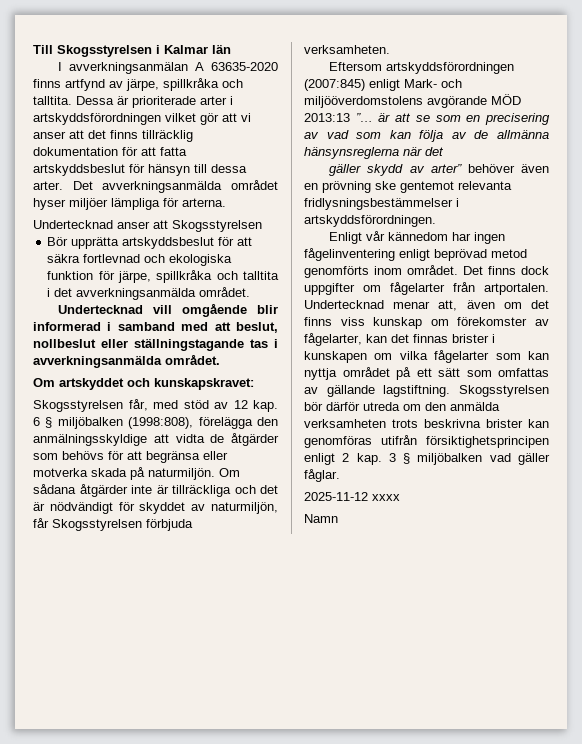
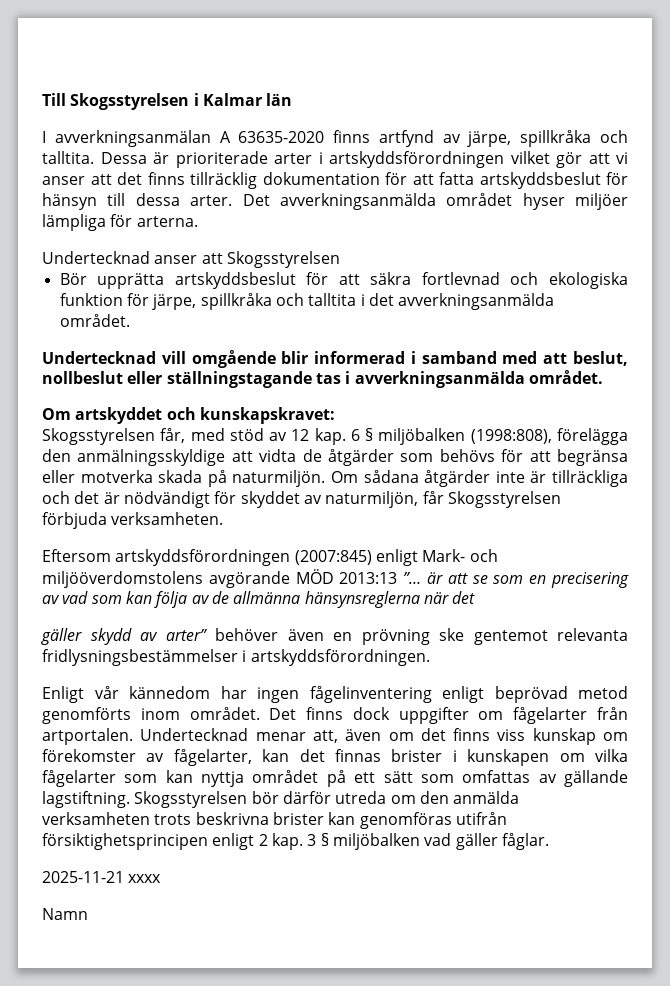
[304,492,368,501] 2025-11-12 -> [42,871,124,883] 2025-11-21

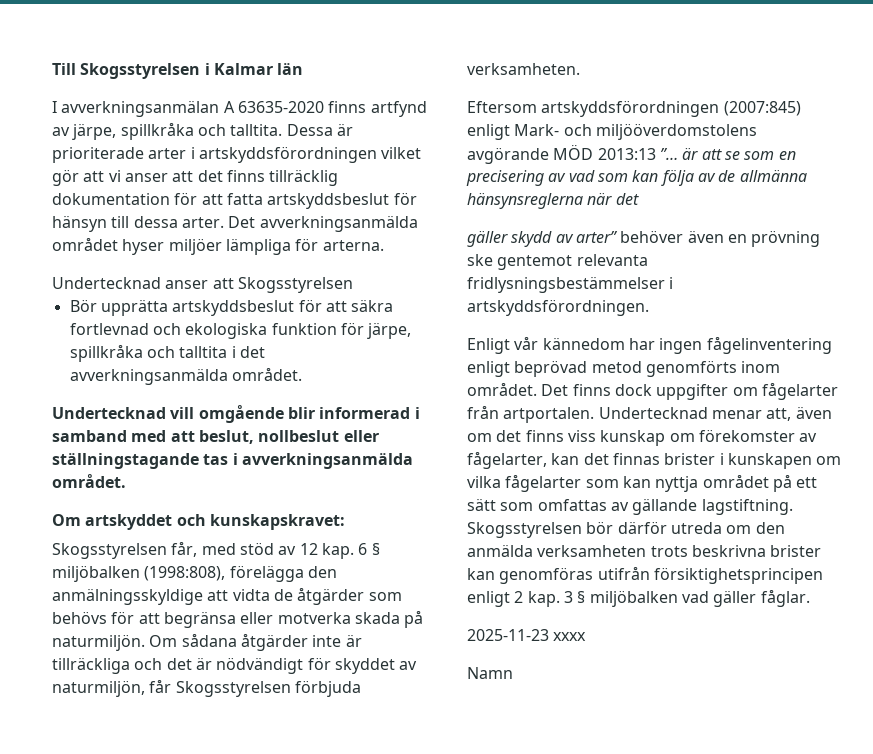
[42,871,124,883] 2025-11-21 -> [467,629,549,641] 2025-11-23

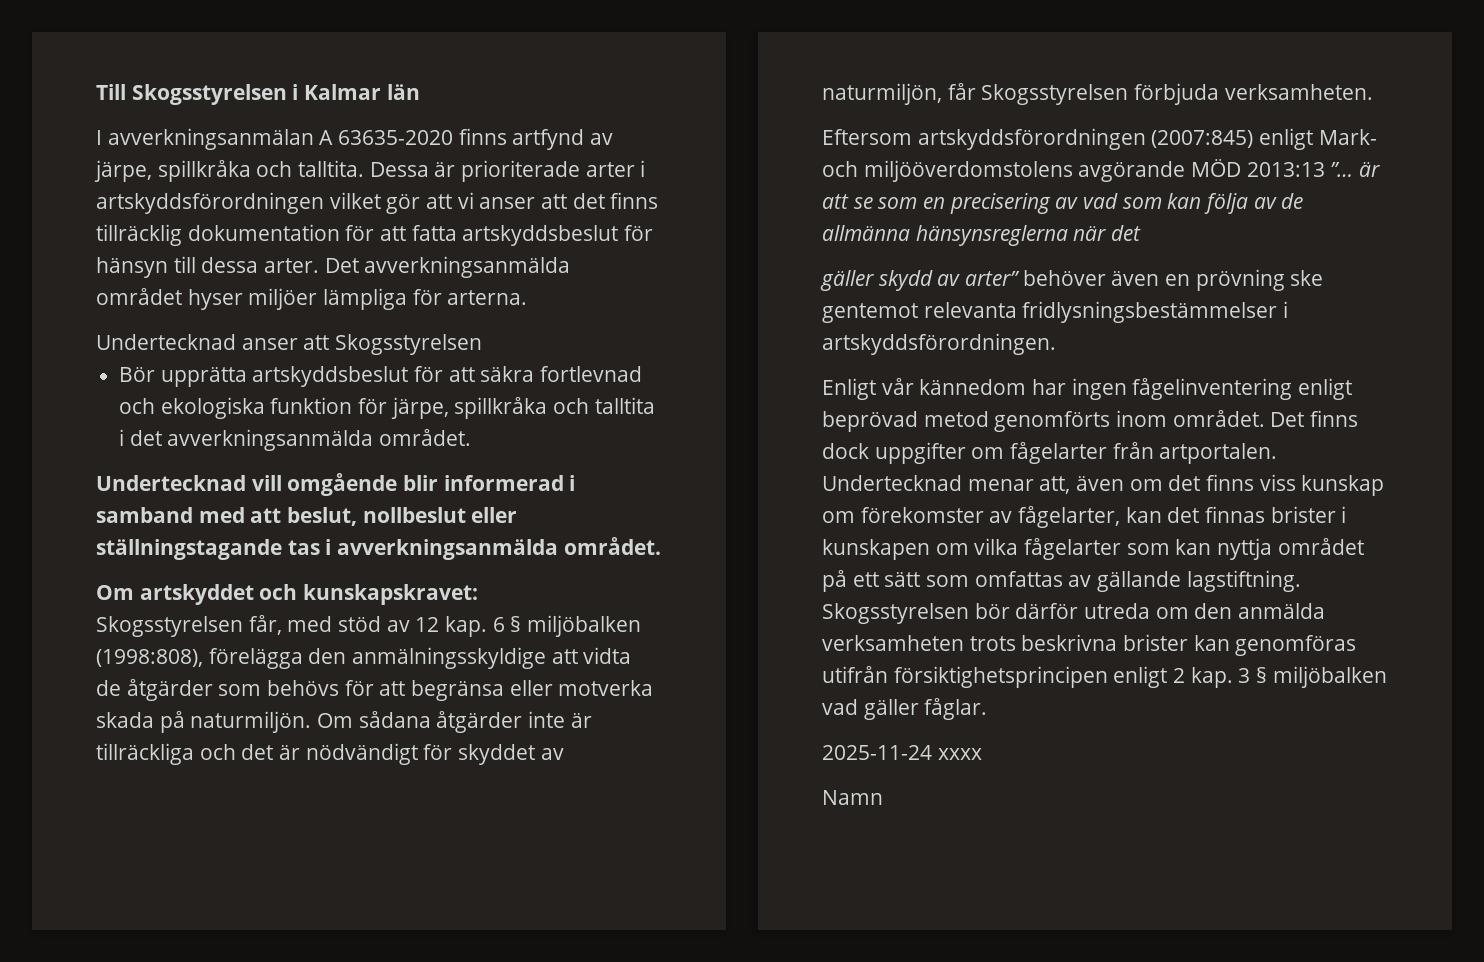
[467,629,549,641] 2025-11-23 -> [822,745,932,760] 2025-11-24

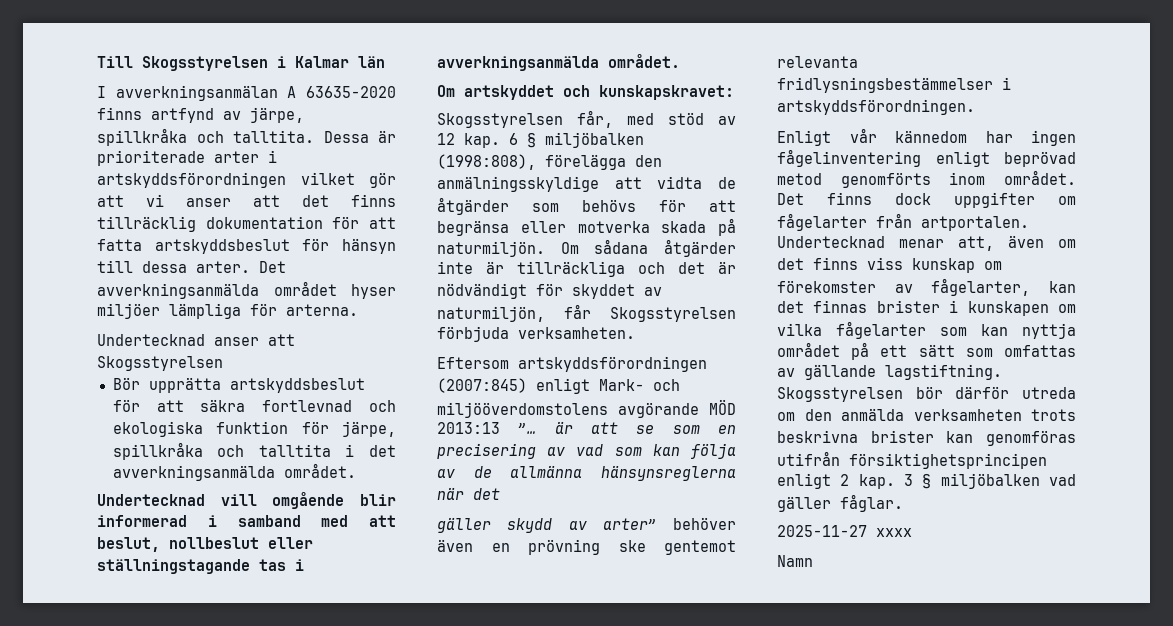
[822,745,932,760] 2025-11-24 -> [777,525,867,537] 2025-11-27

